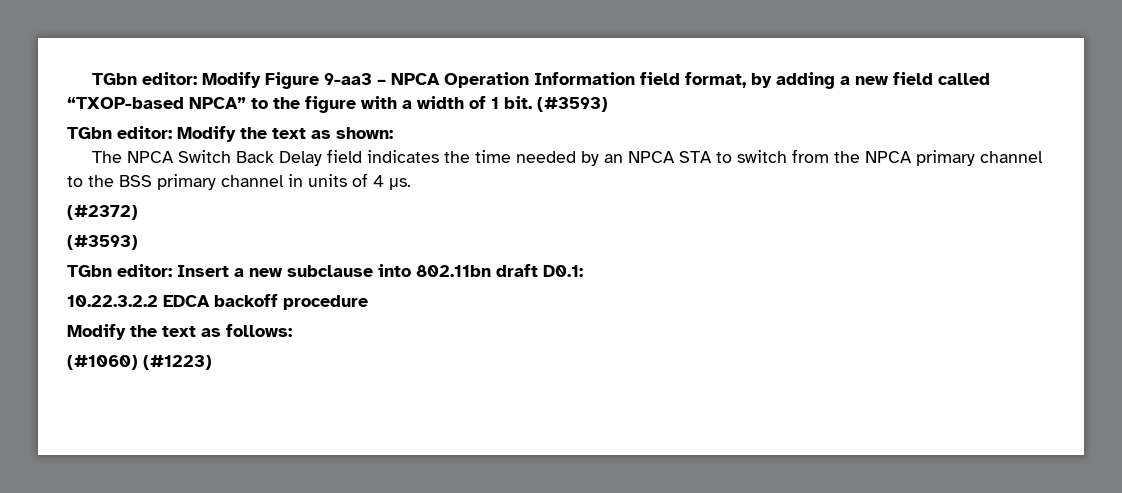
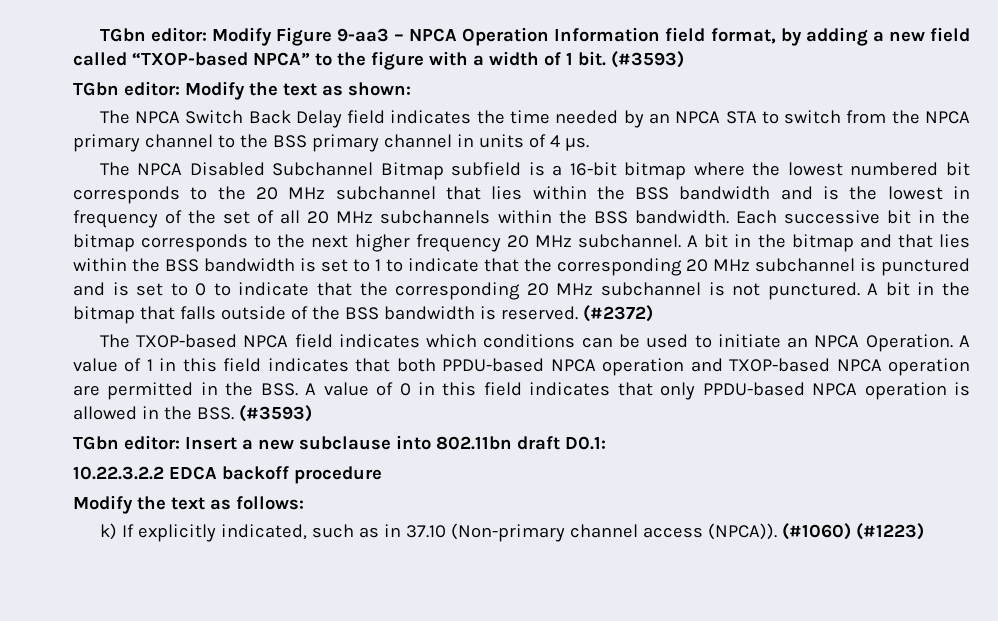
[67,205,138,220] (#2372) // -> [99,162,970,180] [73,186,970,204] [73,210,970,228] [73,234,971,252] [73,258,970,276] [73,282,970,300] [73,305,653,324] [99,334,970,352] [73,358,971,376] [73,382,971,400] [73,406,234,420] The NPCA Disabled Subchannel Bitmap subfield is a 16-bit bitmap where the lowest numbered bit corresponds to the 20 MHz subchannel that lies within the BSS bandwidth and is the lowest in frequency of the set of all 20 MHz subchannels within the BSS bandwidth. Each successive bit in the bitmap corresponds to the next higher frequency 20 MHz subchannel. A bit in the bitmap and that lies within the BSS bandwidth is set to 1 to indicate that the corresponding 20 MHz subchannel is punctured and is set to 0 to indicate that the corresponding 20 MHz subchannel is not punctured. A bit in the bitmap that falls outside of the BSS bandwidth is reserved. (#2372) // The TXOP-based NPCA field indicates which conditions can be used to initiate an NPCA Operation. A value of 1 in this field indicates that both PPDU-based NPCA operation and TXOP-based NPCA operation are permitted in the BSS. A value of 0 in this field indicates that only PPDU-based NPCA operation is allowed in the BSS.
(292, 330) none -> [99,523,777,542] k) If explicitly indicated, such as in 37.10 (Non-primary channel access (NPCA)).

